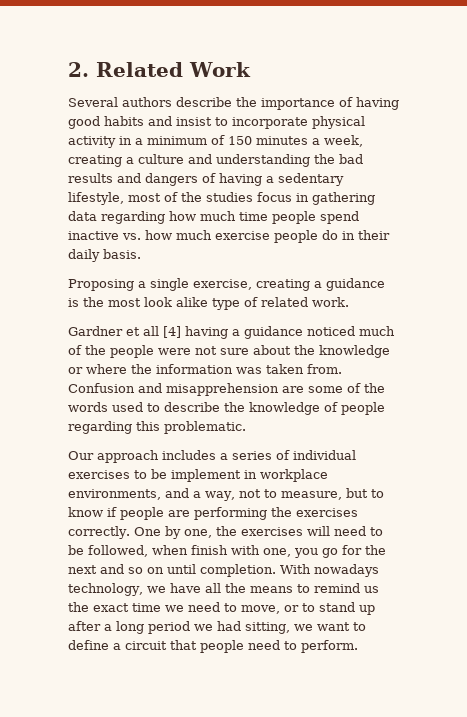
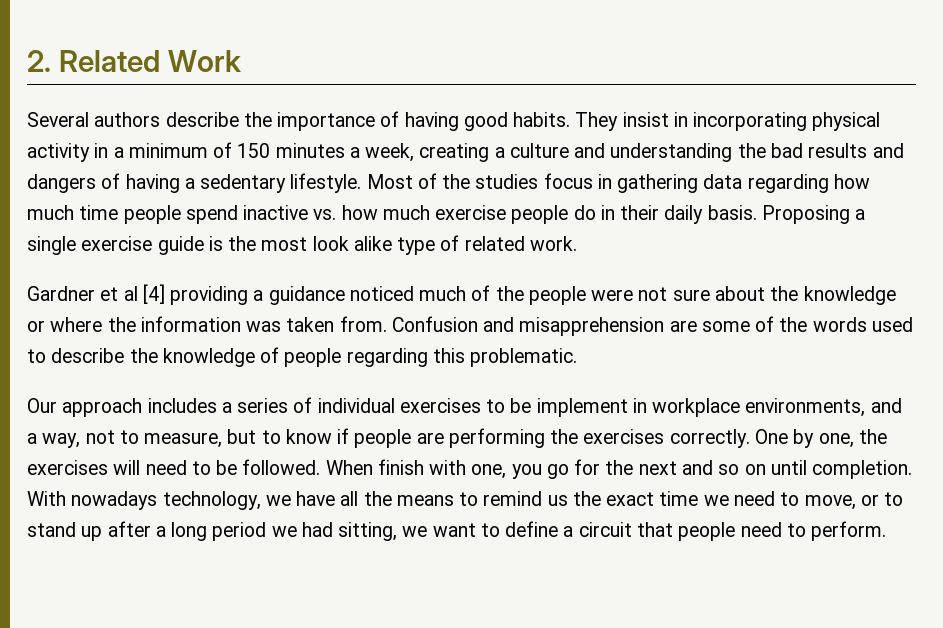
[104,116,308,129] habits and insist to incorporate -> [513,112,808,131] habits. They insist in incorporating
[68,192,161,205] lifestyle, most -> [290,173,413,193] lifestyle. Most
(141, 254) // -> (757, 212) none
[193,278,385,291] exercise, creating a guidance -> [81,236,204,255] exercise guide
[143,326,228,339] all [4] having -> [123,284,249,305] al [4] providing
[88,545,188,557] followed, when -> [242,459,373,475] followed. When

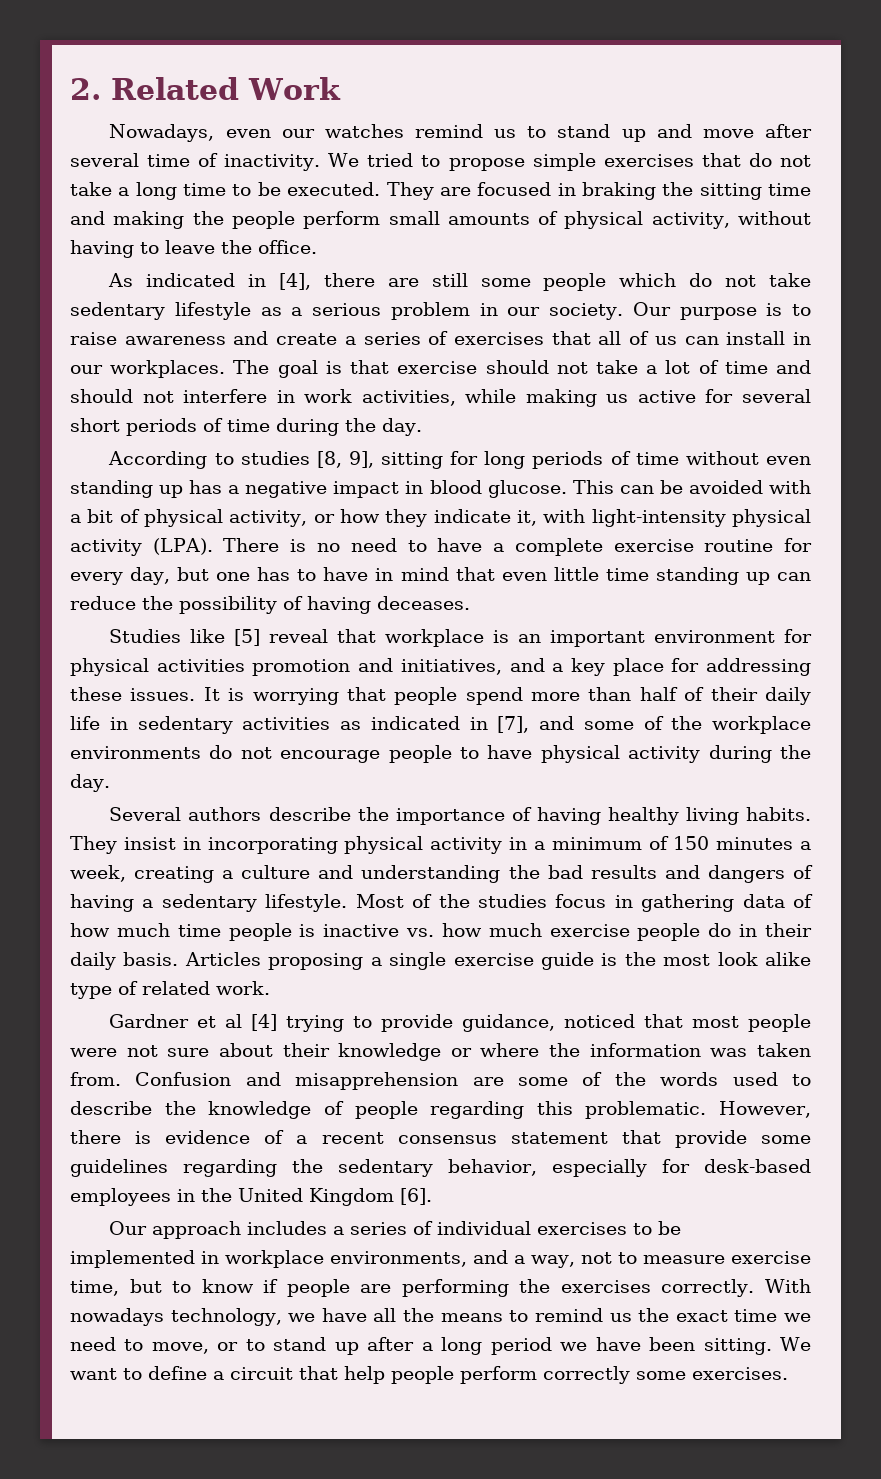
(241, 61) none -> [109,124,813,142] [70,153,811,171] [70,182,811,200] [70,211,812,229] [70,240,317,258] [108,273,812,291] [70,302,811,320] [70,331,811,345] [70,360,811,378] [70,389,811,407] [70,418,422,436] [108,451,811,469] [70,480,812,498] [70,509,811,527] [70,538,813,556] [70,567,812,585] [70,596,470,614] [109,629,812,647] [70,658,811,676] [70,687,811,705] [70,716,811,734] [70,745,811,763] [70,774,110,792] // Nowadays, even our watches remind us to stand up and move after several time of inactivity. We tried to propose simple exercises that do not take a long time to be executed. They are focused in braking the sitting time and making the people perform small amounts of physical activity, without having to leave the office. // As indicated in [4], there are still some people which do not take sedentary lifestyle as a serious problem in our society. Our purpose is to raise awareness and create a series of exercises that all of us can install in our workplaces. The goal is that exercise should not take a lot of time and should not interfere in work activities, while making us active for several short periods of time during the day. // According to studies [8, 9], sitting for long periods of time without even standing up has a negative impact in blood glucose. This can be avoided with a bit of physical activity, or how they indicate it, with light-intensity physical activity (LPA). There is no need to have a complete exercise routine for every day, but one has to have in mind that even little time standing up can reduce the possibility of having deceases. // Studies like [5] reveal that workplace is an important environment for physical activities promotion and initiatives, and a key place for addressing these issues. It is worrying that people spend more than half of their daily life in sedentary activities as indicated in [7], and some of the workplace environments do not encourage people to have physical activity during the day.
[463,112,508,131] good -> [607,807,739,825] healthy living
[747,174,829,193] regarding -> [793,894,813,908] of
[185,205,238,224] spend -> [299,924,316,937] is
[761,205,850,224] Proposing -> [184,952,364,970] Articles proposing
[170,285,524,305] providing a guidance noticed much of the -> [286,1014,740,1032] trying to provide guidance, noticed that most
[770,286,799,301] the -> [282,1043,330,1057] their
(578, 357) none -> [719,1101,812,1118] [70,1130,812,1148] [70,1159,811,1177] [70,1188,432,1206] However, there is evidence of a recent consensus statement that provide some guidelines regarding the sedentary behavior, especially for desk-based employees in the United Kingdom [6].
[536,398,628,417] implement -> [70,1250,195,1268] implemented
[144,432,223,448] measure, -> [642,1251,811,1264] [70,1280,119,1296] measure exercise time,
[754,429,887,448] [27,459,913,479] One by one, the exercises will need to be followed. When finish with one, you go for the next and so on until completion. -> (755, 1288) none
[301,522,428,541] had sitting, we -> [595,1337,812,1355] have been sitting. We
[678,521,887,541] people need to perform. -> [344,1366,788,1384] help people perform correctly some exercises.

